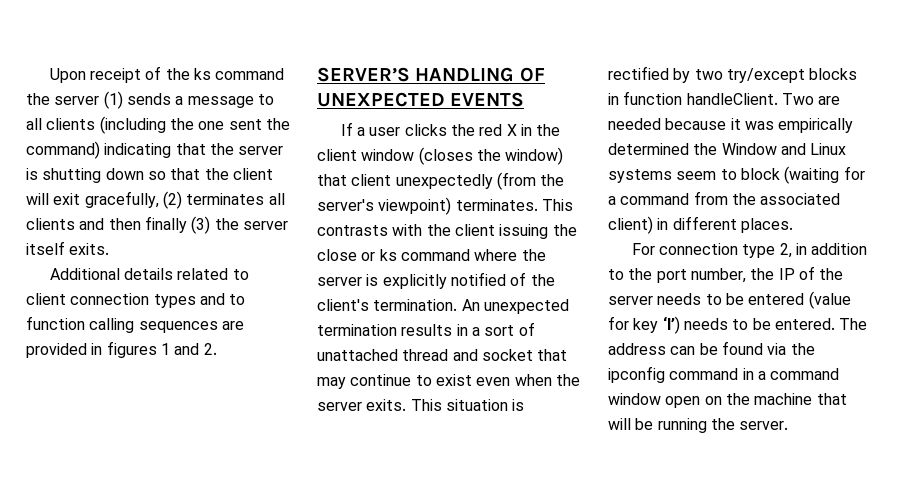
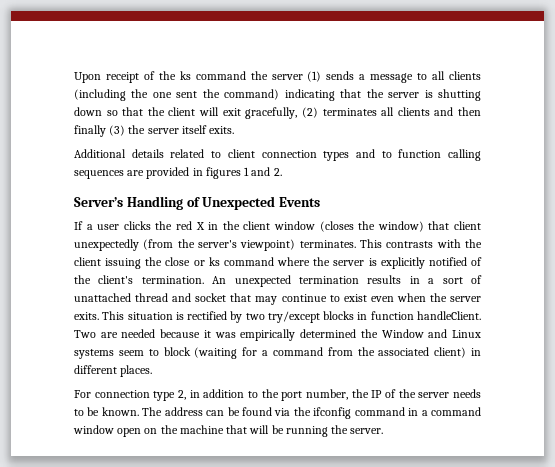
[317,67,545,82] [317,92,525,107] SERVER’S HANDLING OF UNEXPECTED EVENTS -> [74,196,321,210] Server’s Handling of Unexpected Events
[748,291,851,309] [608,316,835,334] entered (value for key ‘l’) needs to be entered. -> [101,407,139,416] known.
[608,366,665,383] ipconfig -> [313,407,352,419] ifconfig

